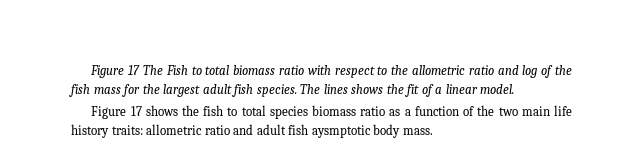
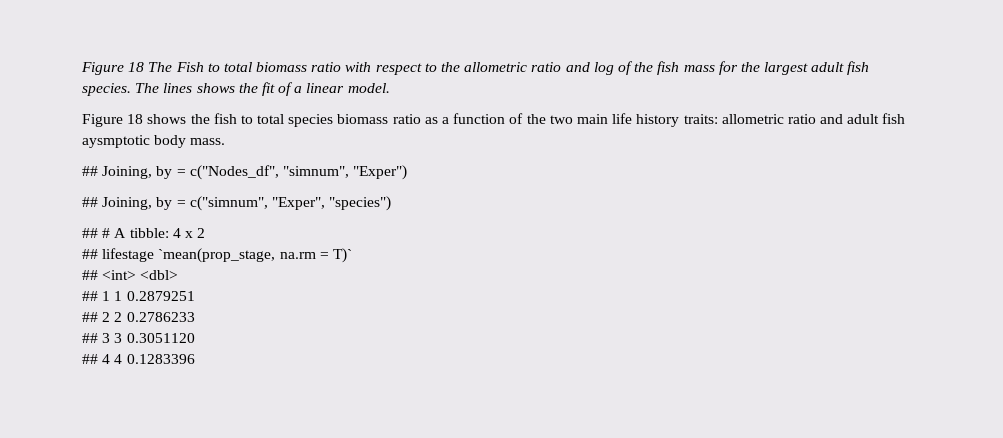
[90,65,141,78] Figure 17 -> [81,62,145,75] Figure 18
[130,106,142,116] 17 -> [127,114,144,124] 18
(433, 131) none -> [82,165,408,180] [82,196,392,211] [82,228,206,238] [82,248,352,263] [82,270,179,280] [82,291,195,301] [82,312,195,322] [82,333,195,343] [82,354,195,364] // ## Joining, by = c("Nodes_df", "simnum", "Exper") // ## Joining, by = c("simnum", "Exper", "species") // ## # A tibble: 4 x 2 // ## lifestage `mean(prop_stage, na.rm = T)` // ## <int> <dbl> // ## 1 1 0.2879251 // ## 2 2 0.2786233 // ## 3 3 0.3051120 // ## 4 4 0.1283396

